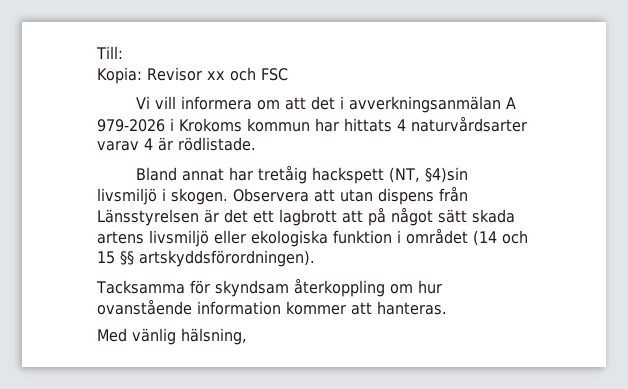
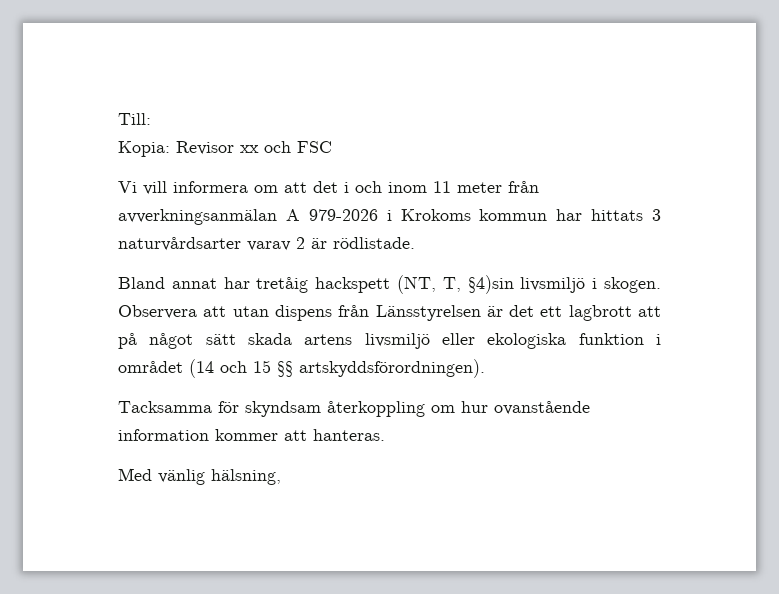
(344, 102) none -> [355,181,539,193] och inom 11 meter från
[397,119,406,131] 4 -> [652,209,661,221] 3
[144,138,153,150] 4 -> [296,237,305,249] 2
(420, 175) none -> [442,277,461,292] T,

